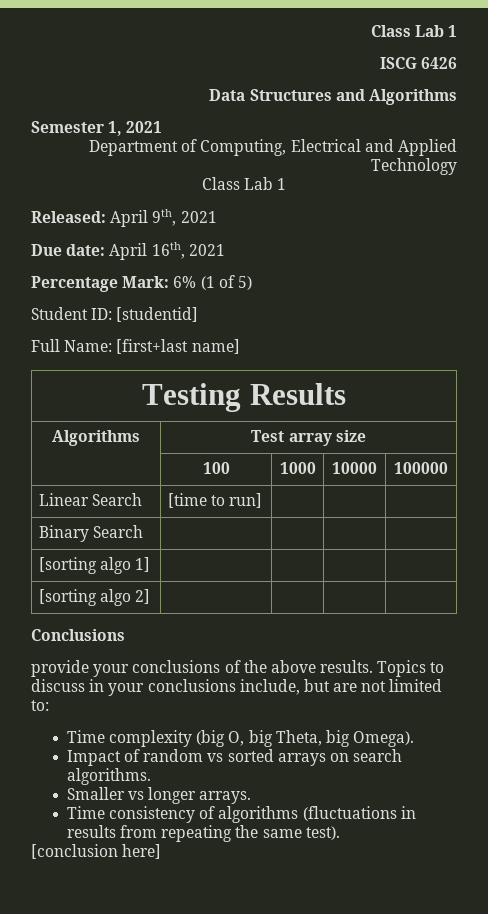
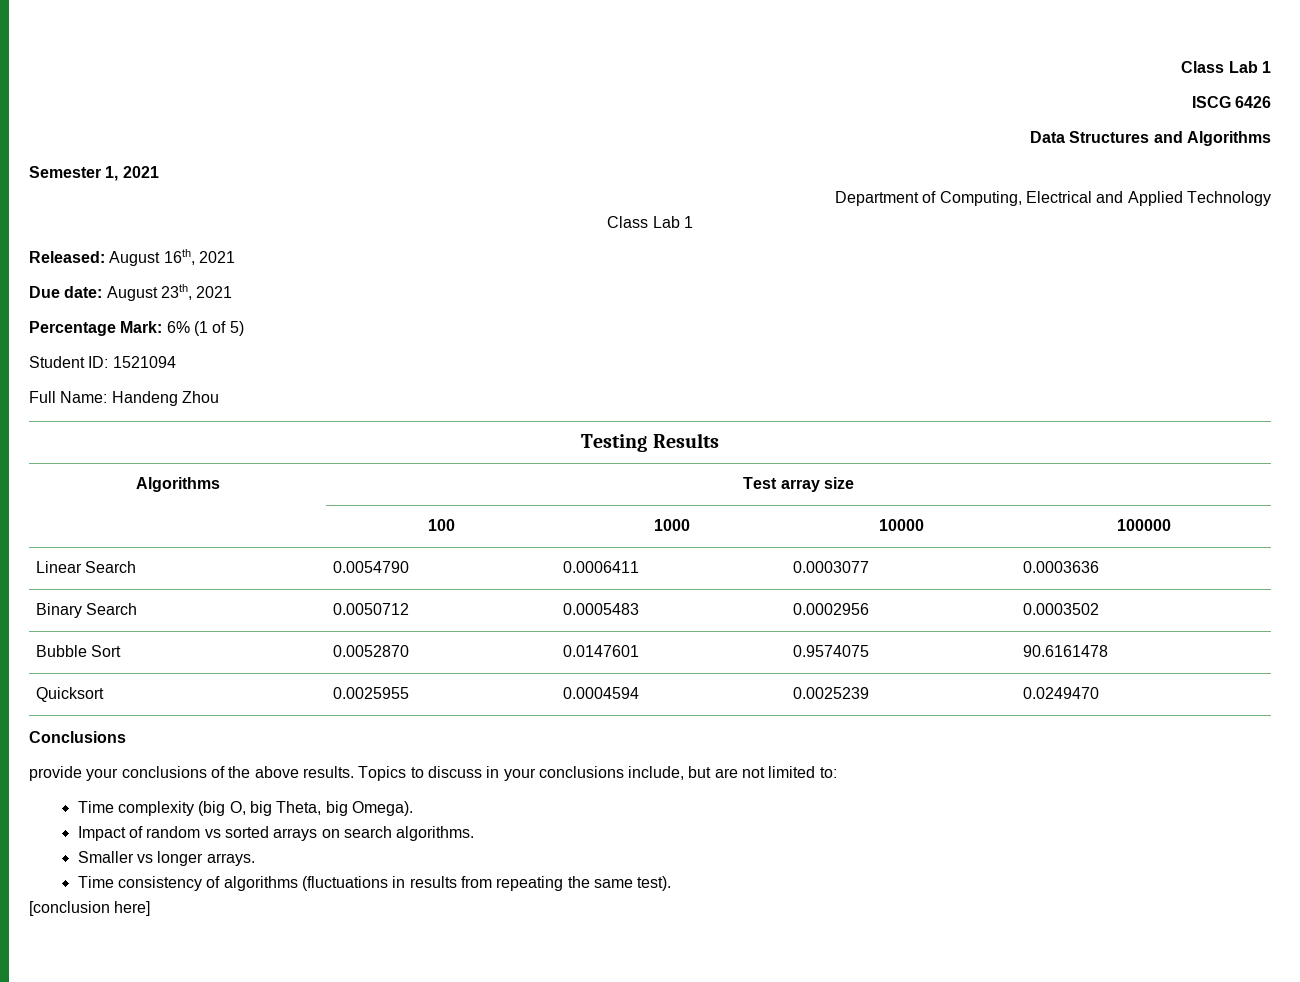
[110,209,177,227] April 9th, -> [109,249,195,266] August 16th,
[109,242,185,260] April 16th, -> [106,284,192,301] August 23th,
[116,307,199,322] [studentid] -> [112,356,176,368] 1521094
[116,339,240,354] [first+last name] -> [111,391,219,406] Handeng Zhou
[167,493,263,508] [38,525,143,542] [38,557,151,574] [38,589,151,606] [time to run] | | | // Binary Search | | | | // [sorting algo 1] | | | | // [sorting algo 2] | | | | -> [332,561,409,573] [562,561,639,573] [792,561,869,573] [1022,561,1099,573] [35,603,137,618] [332,603,409,615] [562,603,639,615] [792,603,869,615] [1022,603,1099,615] [35,645,121,657] [332,645,409,657] [562,645,639,657] [792,645,869,657] [1022,645,1108,657] [35,687,104,702] [332,687,409,699] [562,687,639,699] [792,687,869,699] [1022,687,1099,699] 0.0054790 | 0.0006411 | 0.0003077 | 0.0003636 // Binary Search | 0.0050712 | 0.0005483 | 0.0002956 | 0.0003502 // Bubble Sort | 0.0052870 | 0.0147601 | 0.9574075 | 90.6161478 // Quicksort | 0.0025955 | 0.0004594 | 0.0025239 | 0.0249470

